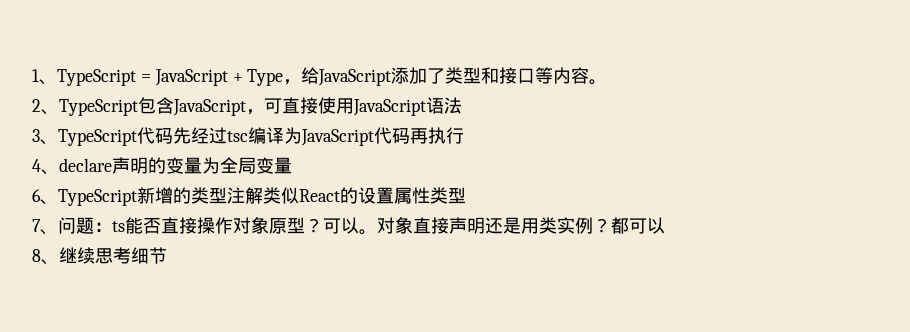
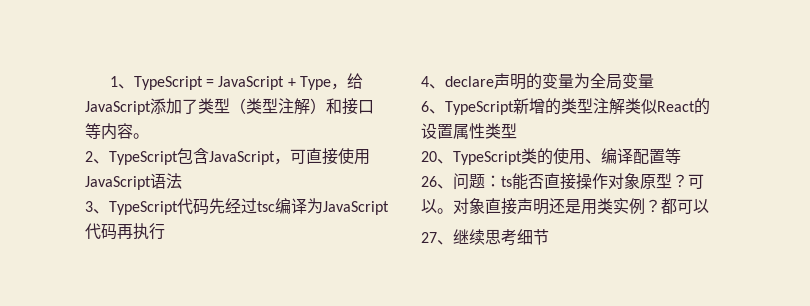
(482, 75) none -> [230,98,326,115] （类型注解）
[32,219,41,232] 7 -> [421,148,681,165] [421,176,437,187] 20、TypeScript类的使用、编译配置等 // 26
[32,249,41,262] 8 -> [421,232,437,243] 27

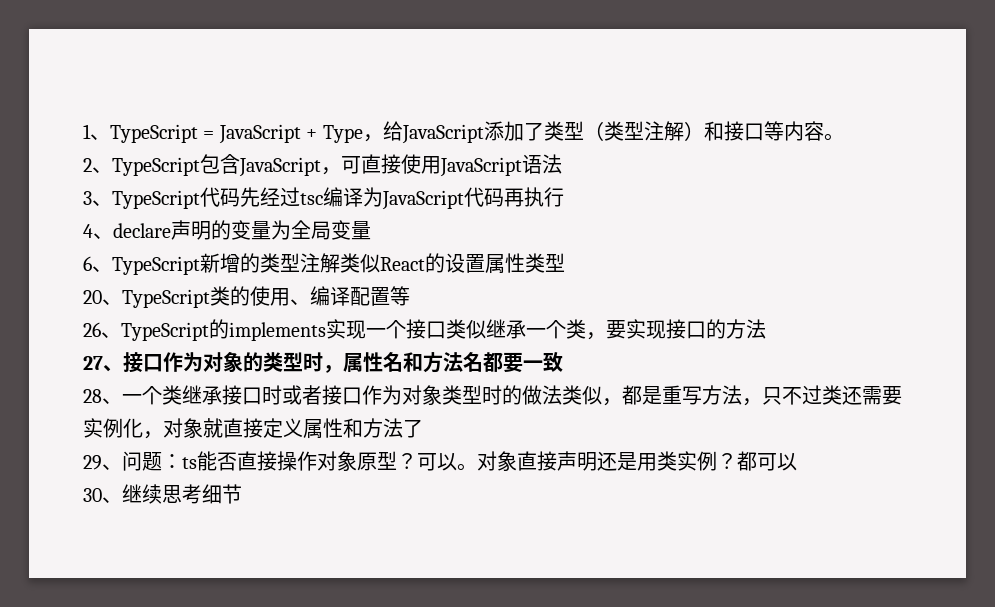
(453, 186) none -> [121,319,766,341] [83,351,563,373] [83,385,902,406] [83,418,423,439] [83,455,122,470] TypeScript的implements实现一个接口类似继承一个类，要实现接口的方法 // 27、接口作为对象的类型时，属性名和方法名都要一致 // 28、一个类继承接口时或者接口作为对象类型时的做法类似，都是重写方法，只不过类还需要实例化，对象就直接定义属性和方法了 // 29、
[421,232,437,243] 27 -> [83,488,102,502] 30

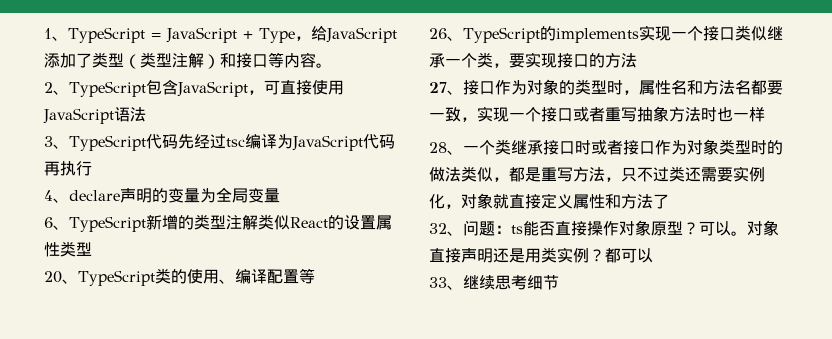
(563, 362) none -> [461,106,765,122] ，实现一个接口或者重写抽象方法时也一样
[83,455,102,470] 29 -> [429,223,447,234] 32
[83,488,102,502] 30 -> [429,277,447,288] 33

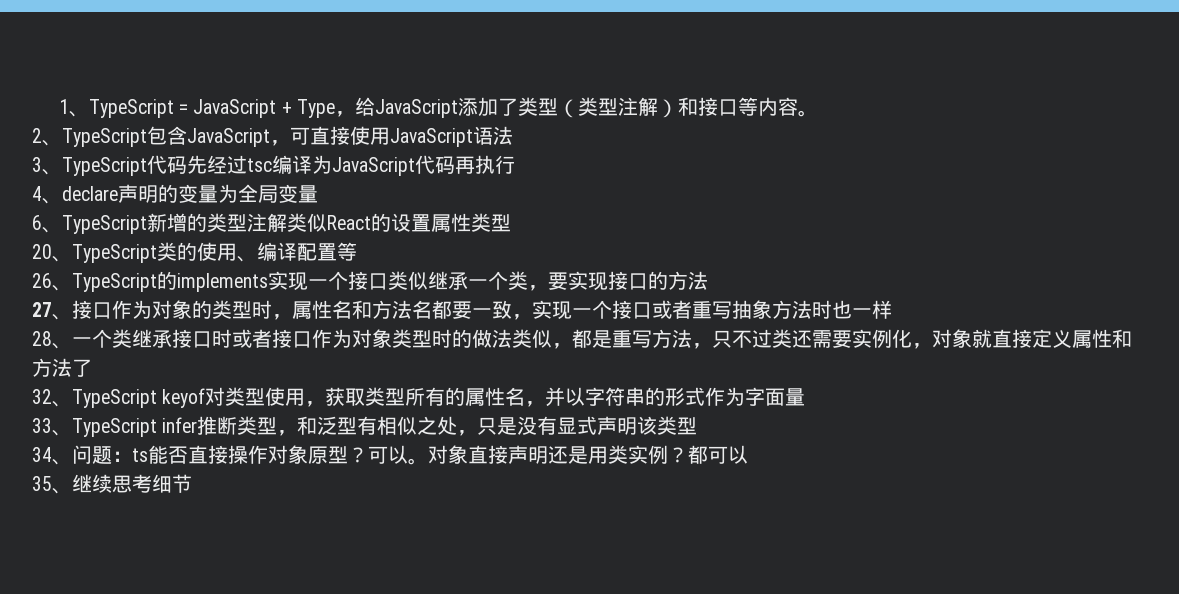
(463, 233) none -> [72,387,806,408] [32,416,698,437] [32,447,72,465] TypeScript keyof对类型使用，获取类型所有的属性名，并以字符串的形式作为字面量 // 33、TypeScript infer推断类型，和泛型有相似之处，只是没有显式声明该类型 // 34、
[429,277,447,288] 33 -> [32,476,52,491] 35

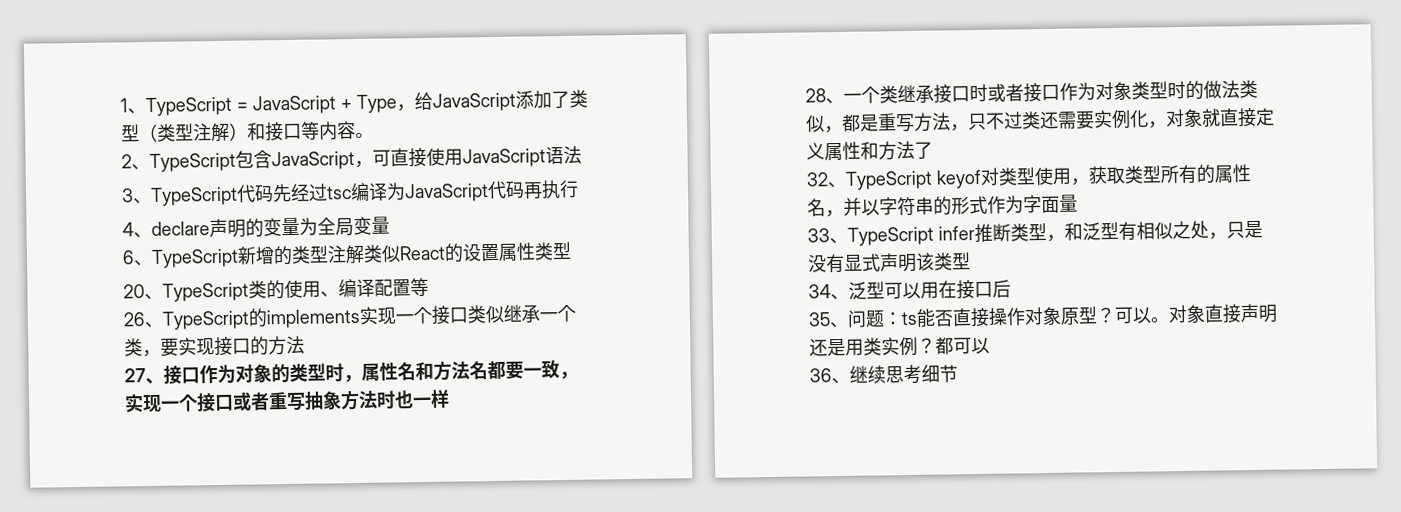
(72, 462) none -> [848,279,1011,300] [808,312,849,329] 泛型可以用在接口后 // 35、
[32,476,52,491] 35 -> [809,368,832,383] 36

